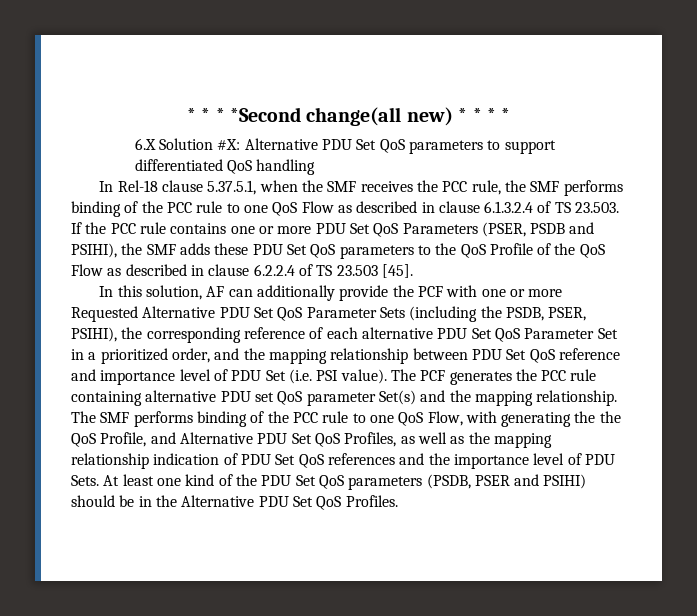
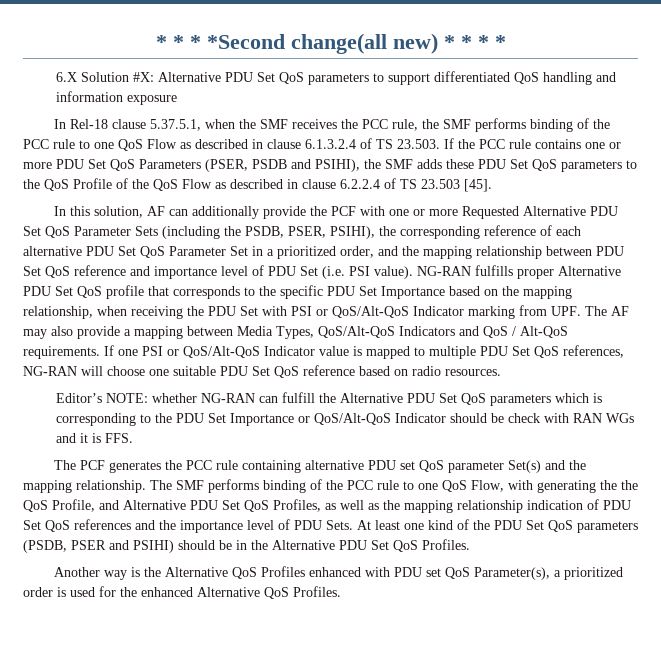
(316, 167) none -> [596,72,617,82] [56,91,178,105] and information exposure
(387, 376) none -> [417,265,621,279] [23,285,572,299] [23,305,629,319] [23,326,568,339] [23,345,624,359] [23,365,501,378] [56,392,603,406] [56,413,635,426] [56,433,134,443] NG-RAN fulfills proper Alternative PDU Set QoS profile that corresponds to the specific PDU Set Importance based on the mapping relationship, when receiving the PDU Set with PSI or QoS/Alt-QoS Indicator marking from UPF. The AF may also provide a mapping between Media Types, QoS/Alt-QoS Indicators and QoS / Alt-QoS requirements. If one PSI or QoS/Alt-QoS Indicator value is mapped to multiple PDU Set QoS references, NG-RAN will choose one suitable PDU Set QoS reference based on radio resources. // Editor’s NOTE: whether NG-RAN can fulfill the Alternative PDU Set QoS parameters which is corresponding to the PDU Set Importance or QoS/Alt-QoS Indicator should be check with RAN WGs and it is FFS. //
(398, 501) none -> [53,566,623,580] [23,586,341,599] // Another way is the Alternative QoS Profiles enhanced with PDU set QoS Parameter(s), a prioritized order is used for the enhanced Alternative QoS Profiles.

